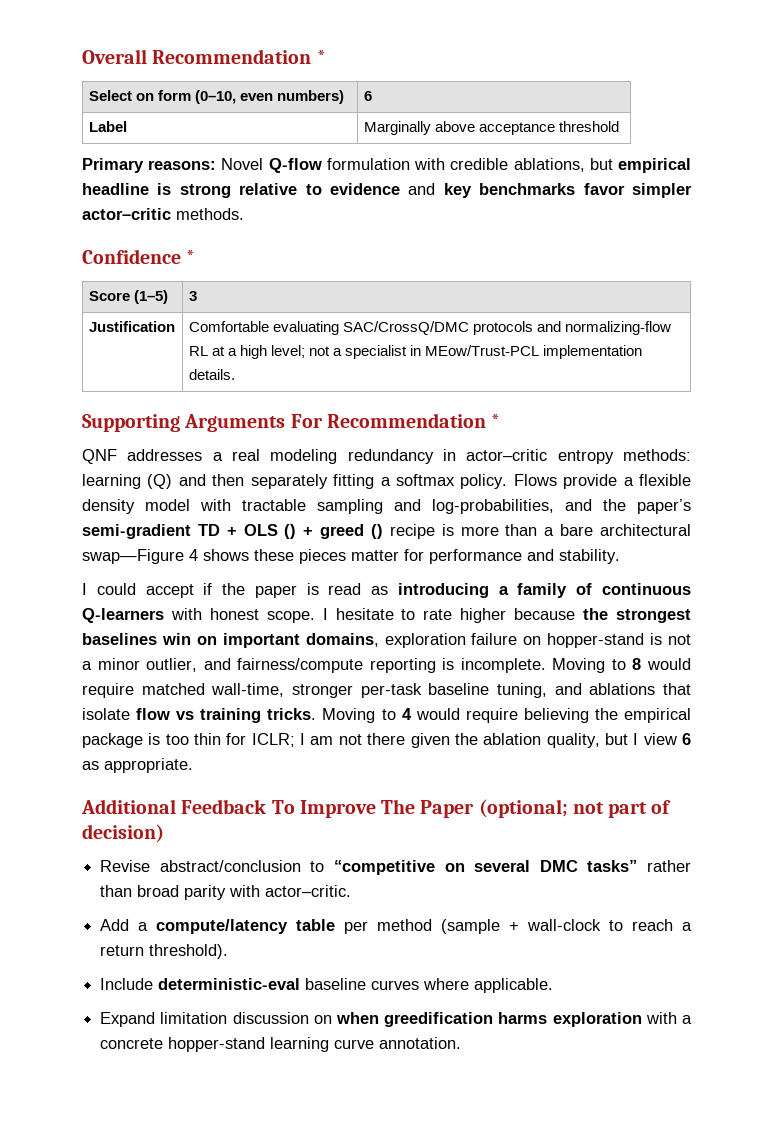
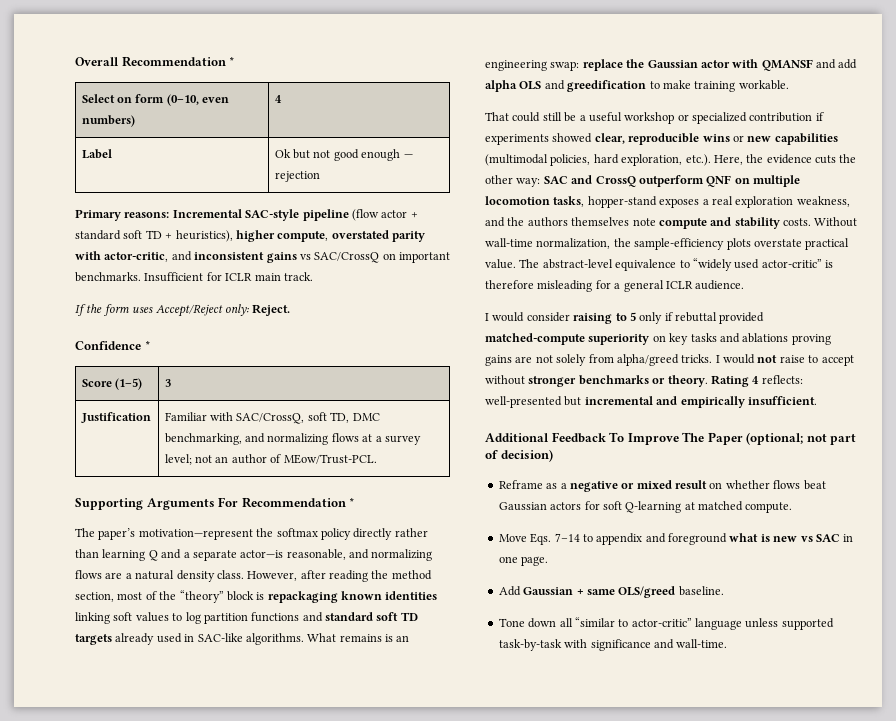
[363,91,372,101] 6 -> [274,95,282,103] 4
[363,121,619,135] [82,158,691,173] [82,183,692,198] [82,208,244,220] Marginally above acceptance threshold // Primary reasons: Novel Q-flow formulation with credible ablations, but empirical headline is strong relative to evidence and key benchmarks favor simpler actor–critic methods. -> [274,149,413,161] [274,171,320,182] [75,209,418,221] [75,230,425,242] [75,251,450,263] [75,272,313,282] [75,304,291,317] Ok but not good enough — rejection // Primary reasons: Incremental SAC-style pipeline (flow actor + standard soft TD + heuristics), higher compute, overstated parity with actor-critic, and inconsistent gains vs SAC/CrossQ on important benchmarks. Insufficient for ICLR main track. // If the form uses Accept/Reject only: Reject.
[188,321,671,335] [188,346,208,356] Comfortable evaluating SAC/CrossQ/DMC protocols and normalizing-flow RL -> [164,412,380,424] [164,433,359,445] Familiar with SAC/CrossQ, soft TD, DMC benchmarking, and normalizing flows
[239,345,267,359] high -> [384,435,421,445] survey
[332,345,643,359] [188,369,235,380] a specialist in MEow/Trust-PCL implementation details. -> [215,454,377,464] an author of MEow/Trust-PCL.
[82,449,691,464] [82,474,691,489] [82,499,691,514] [82,524,691,539] [82,549,620,564] [82,583,691,598] [82,608,692,623] [82,633,691,648] [82,658,691,673] [82,683,692,698] [82,708,691,723] [82,733,692,748] [82,758,193,773] QNF addresses a real modeling redundancy in actor–critic entropy methods: learning (Q) and then separately fitting a softmax policy. Flows provide a flexible density model with tractable sampling and log-probabilities, and the paper’s semi-gradient TD + OLS () + greed () recipe is more than a bare architectural swap—Figure 4 shows these pieces matter for performance and stability. // I could accept if the paper is read as introducing a family of continuous Q-learners with honest scope. I hesitate to rate higher because the strongest baselines win on important domains, exploration failure on hopper-stand is not a minor outlier, and fairness/compute reporting is incomplete. Moving to 8 would require matched wall-time, stronger per-task baseline tuning, and ablations that isolate flow vs training tricks. Moving to 4 would require believing the empirical package is too thin for ICLR; I am not there given the ablation quality, but I view 6 as appropriate. -> [75,528,428,540] [75,549,433,561] [75,570,432,582] [75,590,438,603] [75,612,418,624] [75,633,410,645] [485,59,858,71] [485,80,789,92] [485,112,824,124] [485,133,838,145] [485,154,857,166] [485,175,800,187] [485,196,850,208] [485,217,858,229] [485,238,850,250] [485,258,833,271] [485,280,745,292] [485,312,765,324] [485,333,831,345] [485,354,854,366] [485,375,803,387] [485,396,817,408] The paper’s motivation—represent the softmax policy directly rather than learning Q and a separate actor—is reasonable, and normalizing flows are a natural density class. However, after reading the method section, most of the “theory” block is repackaging known identities linking soft values to log partition functions and standard soft TD targets already used in SAC-like algorithms. What remains is an engineering swap: replace the Gaussian actor with QMANSF and add alpha OLS and greedification to make training workable. // That could still be a useful workshop or specialized contribution if experiments showed clear, reproducible wins or new capabilities (multimodal policies, hard exploration, etc.). Here, the evidence cuts the other way: SAC and CrossQ outperform QNF on multiple locomotion tasks, hopper-stand exposes a real exploration weakness, and the authors themselves note compute and stability costs. Without wall-time normalization, the sample-efficiency plots overstate practical value. The abstract-level equivalence to “widely used actor-critic” is therefore misleading for a general ICLR audience. // I would consider raising to 5 only if rebuttal provided matched-compute superiority on key tasks and ablations proving gains are not solely from alpha/greed tricks. I would not raise to accept without stronger benchmarks or theory. Rating 4 reflects: well-presented but incremental and empirically insufficient.
[100,860,691,875] [100,885,352,900] [100,919,693,934] [100,944,229,959] [100,978,554,993] [100,1012,692,1027] [100,1037,462,1052] Revise abstract/conclusion to “competitive on several DMC tasks” rather than broad parity with actor–critic. // Add a compute/latency table per method (sample + wall-clock to reach a return threshold). // Include deterministic-eval baseline curves where applicable. // Expand limitation discussion on when greedification harms exploration with a concrete hopper-stand learning curve annotation. -> [498,480,826,492] [498,501,793,513] [498,533,854,545] [498,556,549,566] [498,586,724,598] [498,617,834,630] [498,639,728,651] Reframe as a negative or mixed result on whether flows beat Gaussian actors for soft Q-learning at matched compute. // Move Eqs. 7–14 to appendix and foreground what is new vs SAC in one page. // Add Gaussian + same OLS/greed baseline. // Tone down all “similar to actor-critic” language unless supported task-by-task with significance and wall-time.

